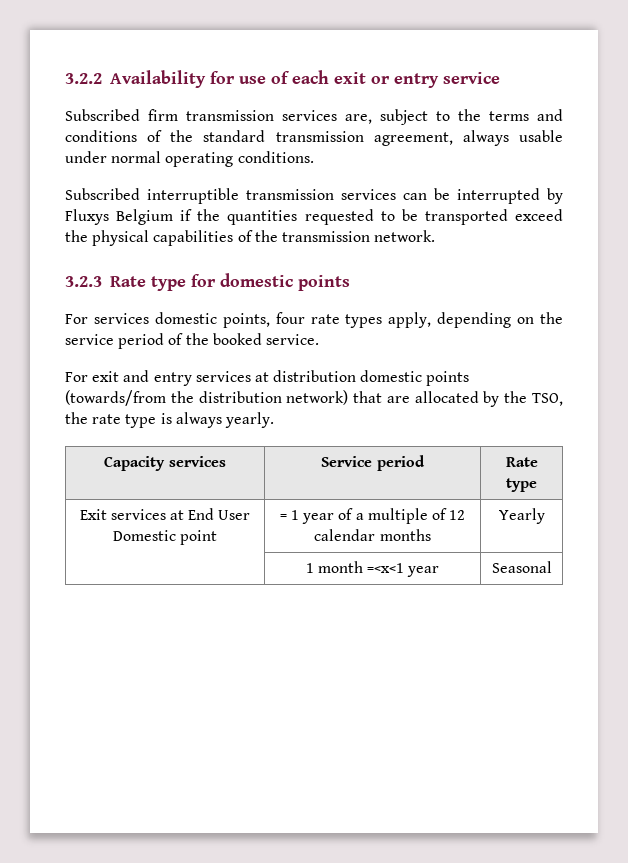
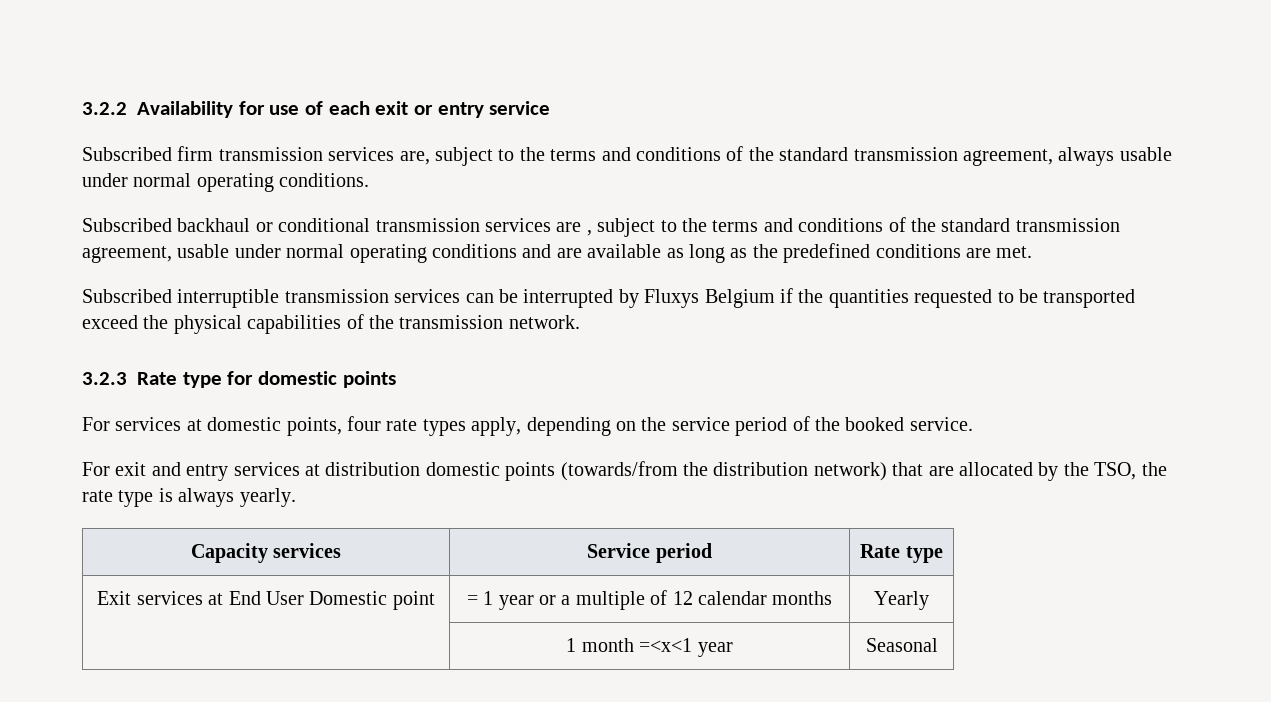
(314, 157) none -> [82,217,1120,237] [82,243,1033,263] // Subscribed backhaul or conditional transmission services are , subject to the terms and conditions of the standard transmission agreement, usable under normal operating conditions and are available as long as the predefined conditions are met.
(149, 318) none -> [186,419,202,431] at
[338,508,354,520] of -> [538,595,556,605] or

